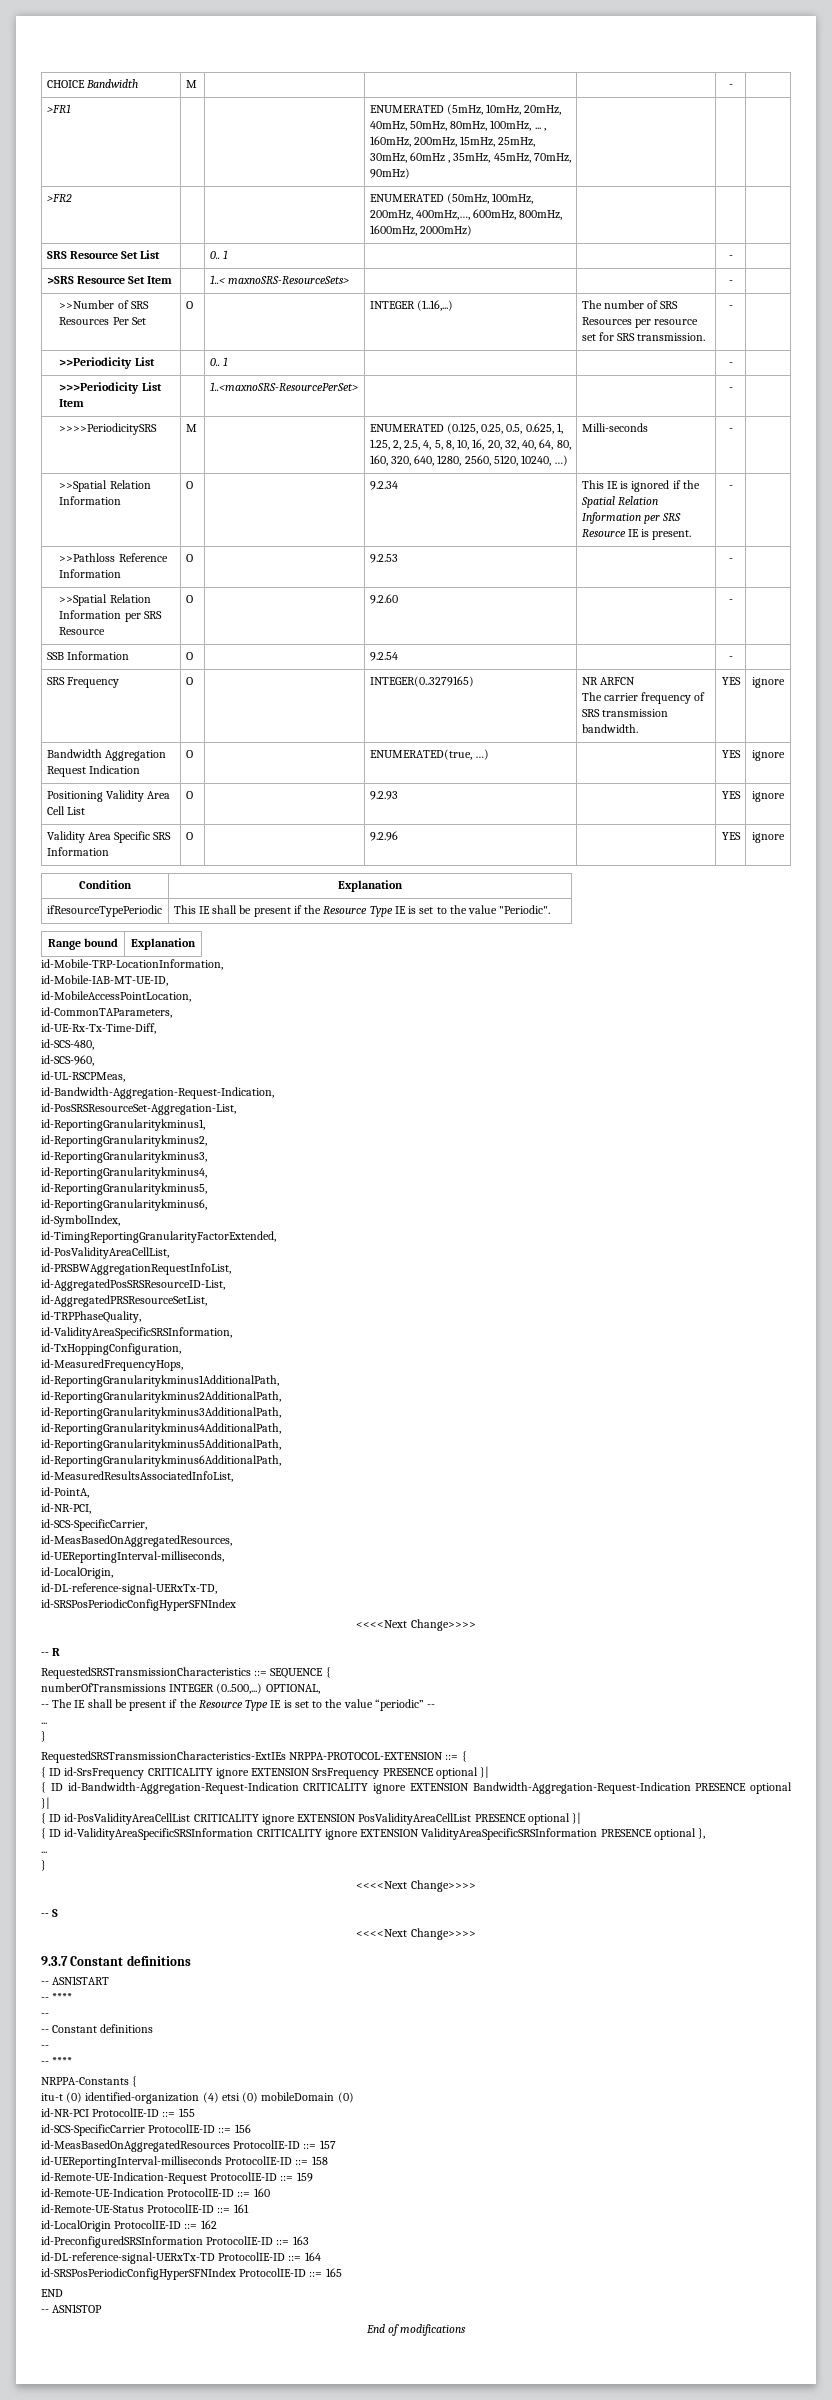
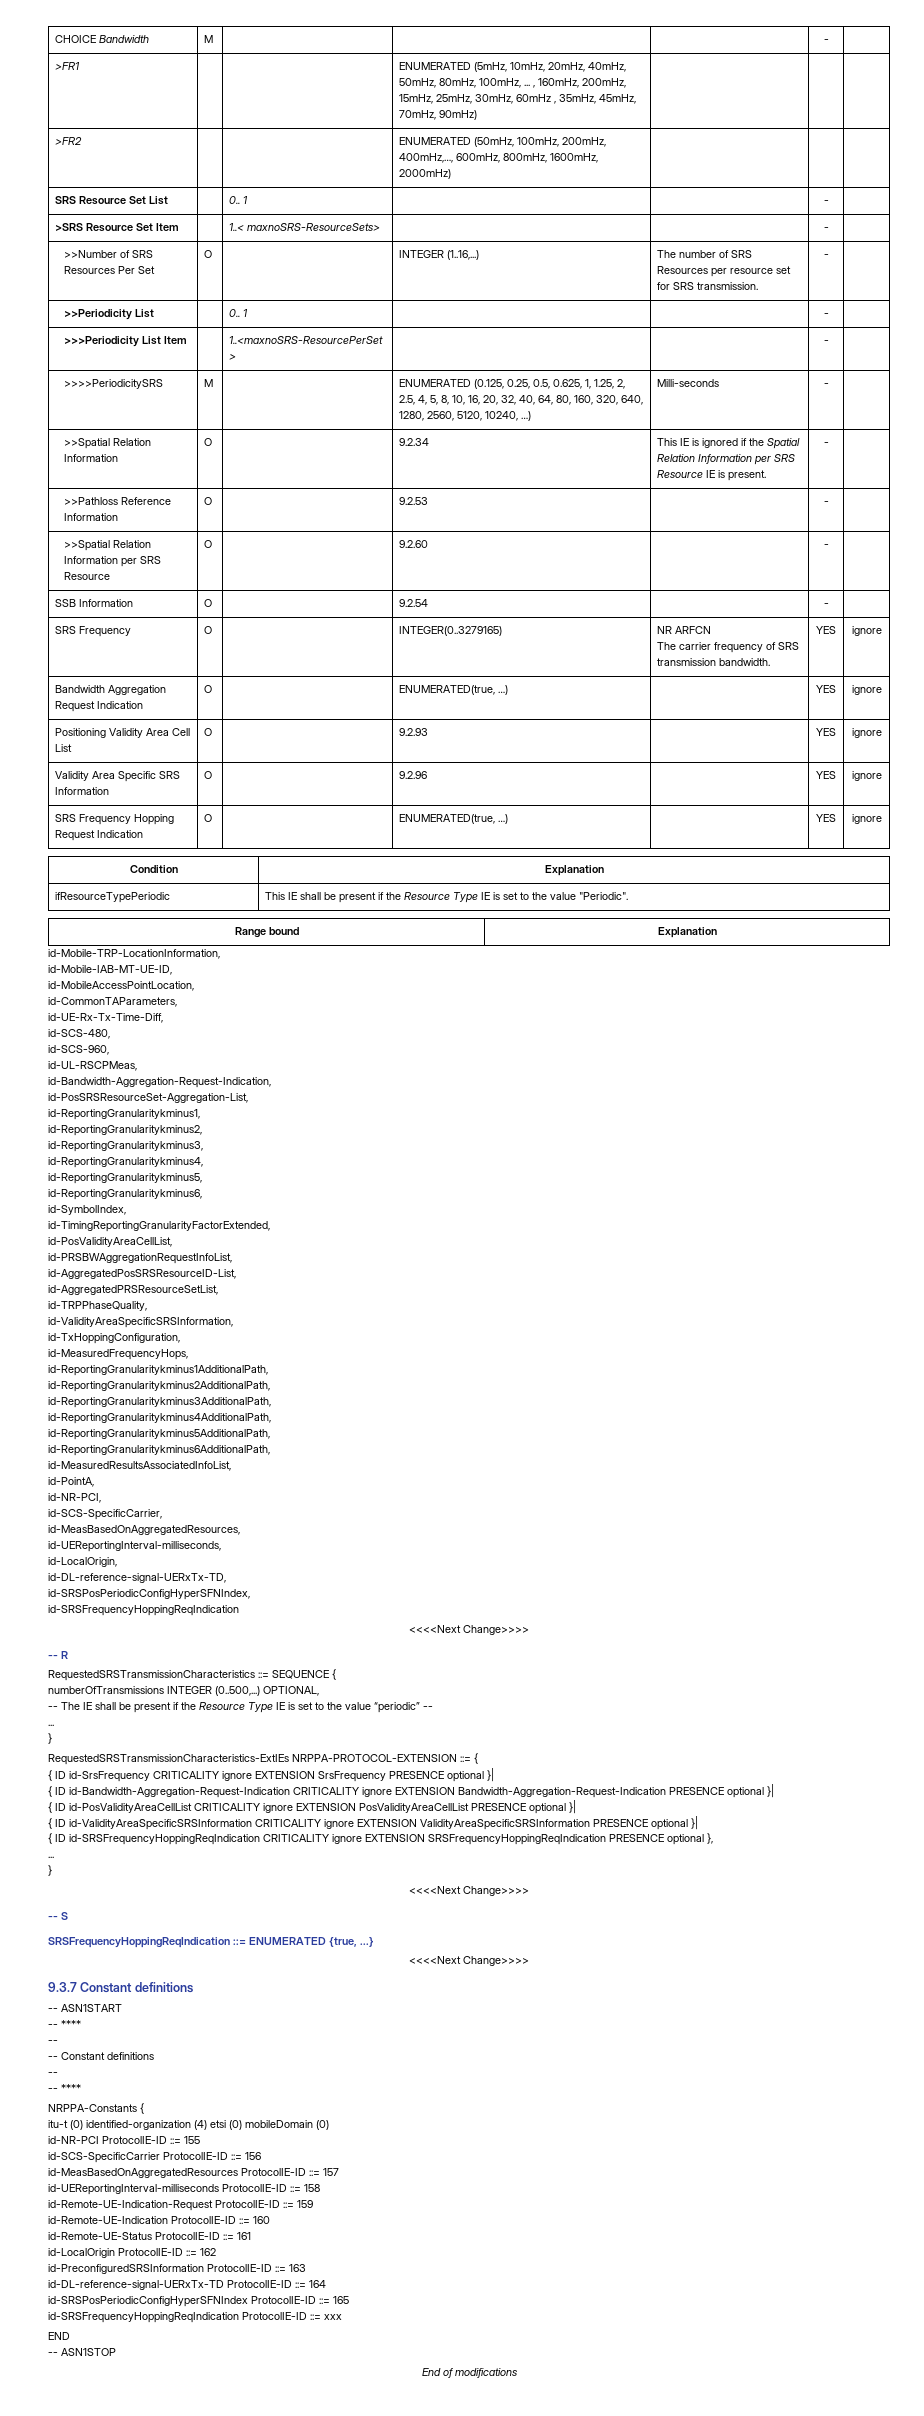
(785, 837) none -> [55,814,175,825] [55,830,144,841] [204,814,213,822] [399,814,509,824] [816,814,836,822] [851,814,882,824] // SRS Frequency Hopping Request Indication | O | | ENUMERATED(true, …) | | YES | ignore
[41,1599,236,1611] id-SRSPosPeriodicConfigHyperSFNIndex -> [48,1589,250,1600] [48,1605,239,1616] id-SRSPosPeriodicConfigHyperSFNIndex, // id-SRSFrequencyHoppingReqIndication
(696, 1834) none -> [691,1816,698,1830] [48,1833,704,1845] }| // { ID id-SRSFrequencyHoppingReqIndication CRITICALITY ignore EXTENSION SRSFrequencyHoppingReqIndication PRESENCE optional
(59, 1913) none -> [48,1936,374,1948] // SRSFrequencyHoppingReqIndication ::= ENUMERATED {true, ...}
(342, 2272) none -> [48,2312,342,2323] // id-SRSFrequencyHoppingReqIndication ProtocolIE-ID ::= xxx

